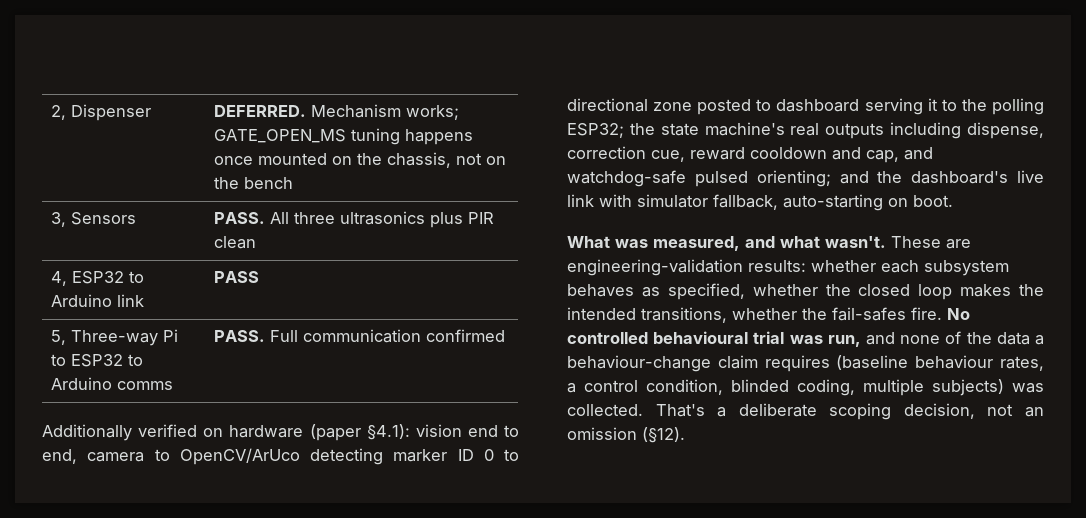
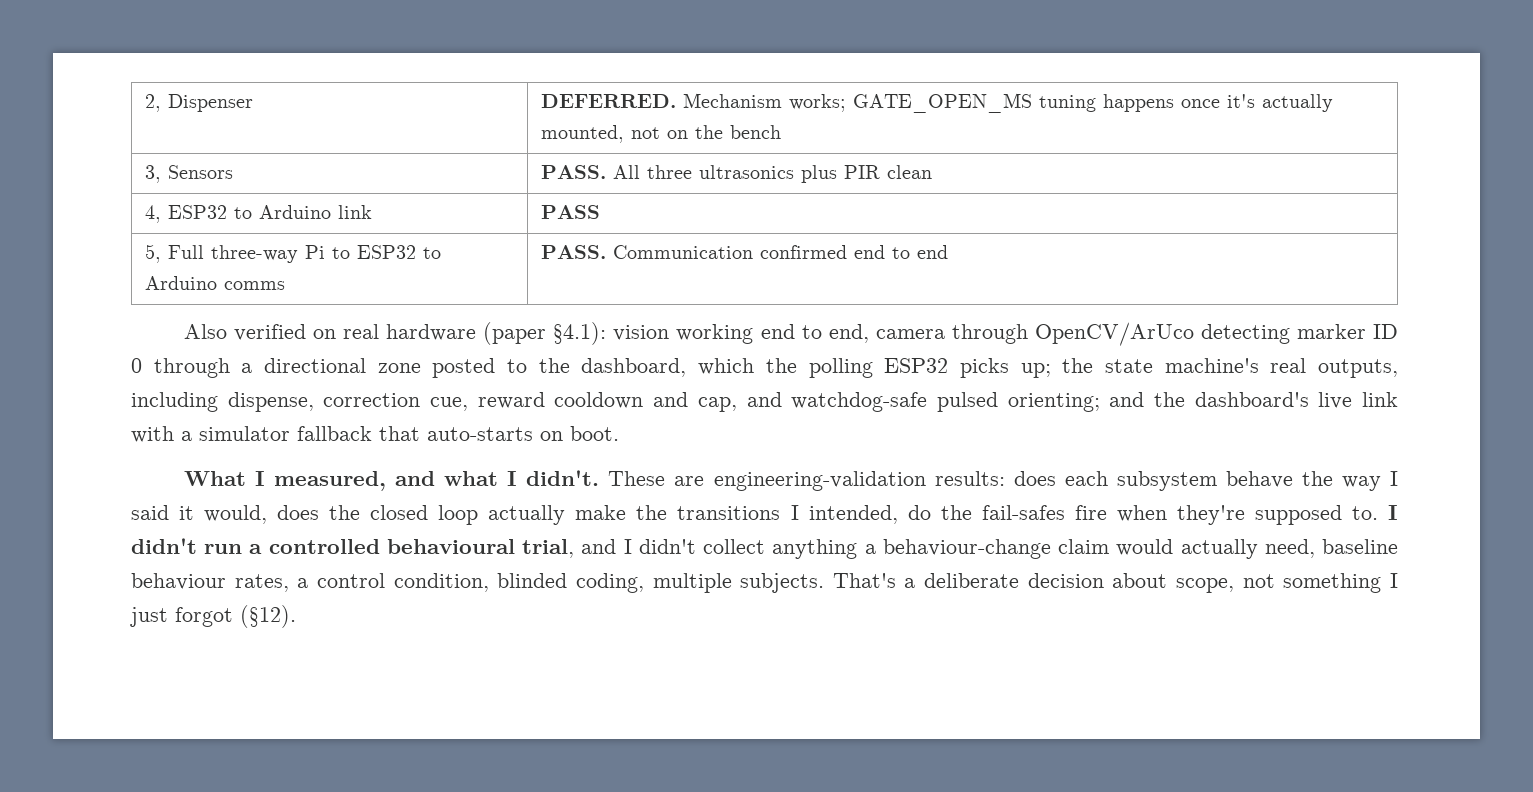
[258,152,452,168] mounted on the chassis, -> [1227,94,1334,112] [541,125,625,143] it's actually mounted,
[71,330,159,346] Three-way -> [168,245,299,263] Full three-way
[270,329,422,343] Full communication -> [613,245,754,259] Communication
[42,424,132,441] // Additionally -> [854,245,949,259] [183,324,227,339] end to end // Also
(224, 432) none -> [343,324,380,339] real
(462, 430) none -> [676,324,754,344] working
[154,449,170,461] to -> [951,324,1028,344] through
[504,449,519,461] to -> [153,358,253,378] through a
[776,98,1044,115] [567,123,624,138] dashboard serving it to the polling ESP32; -> [538,358,1051,378] the dashboard, which the polling ESP32 picks up;
[825,123,885,139] outputs -> [1318,359,1399,378] outputs,
[637,194,883,211] simulator fallback, auto-starting -> [181,426,533,441] a simulator fallback that auto-starts
[615,239,648,248] was -> [255,471,266,486] I
[825,236,886,248] wasn't. -> [507,470,600,486] I didn't.
[811,260,876,272] whether -> [1013,471,1056,486] does
[567,283,1044,300] [567,307,970,323] [567,331,1044,347] [567,355,909,372] behaves as specified, whether the closed loop makes the intended transitions, whether the fail-safes fire. No controlled behavioural trial was run, and none of the data a behaviour-change claim requires (baseline -> [1225,471,1398,491] [131,505,1398,525] [131,538,1399,559] behave the way I said it would, does the closed loop actually make the transitions I intended, do the fail-safes fire when they're supposed to. I didn't run a controlled behavioural trial, and I didn't collect anything a behaviour-change claim would actually need, baseline
[932,379,1044,396] [567,403,1044,420] [567,427,637,440] subjects) was collected. That's a deliberate scoping decision, not an omission -> [740,573,1398,593] [130,607,233,627] subjects. That's a deliberate decision about scope, not something I just forgot

